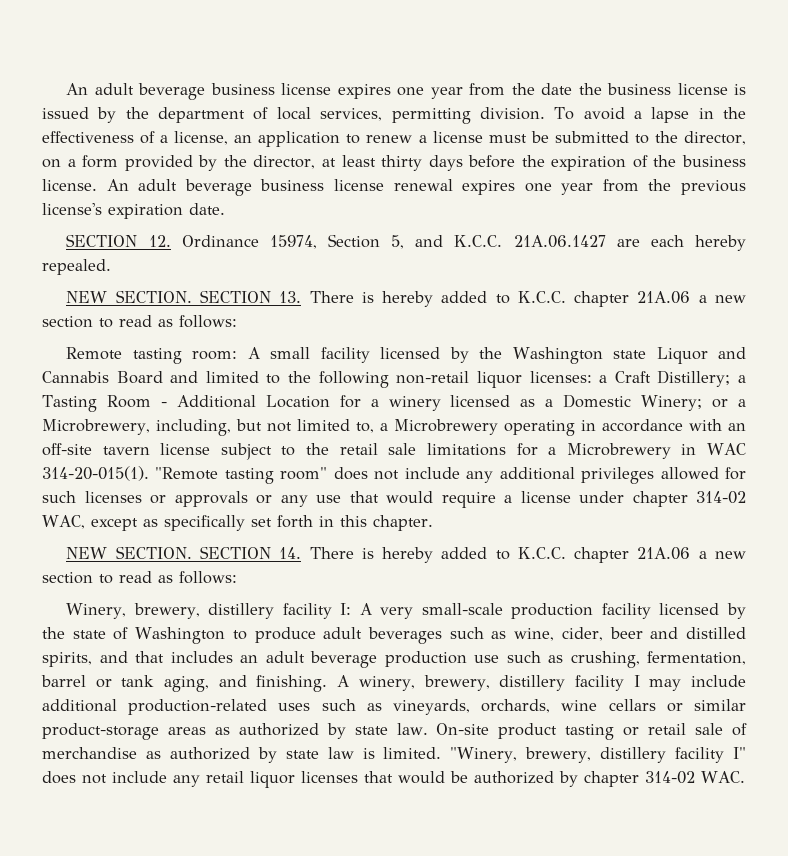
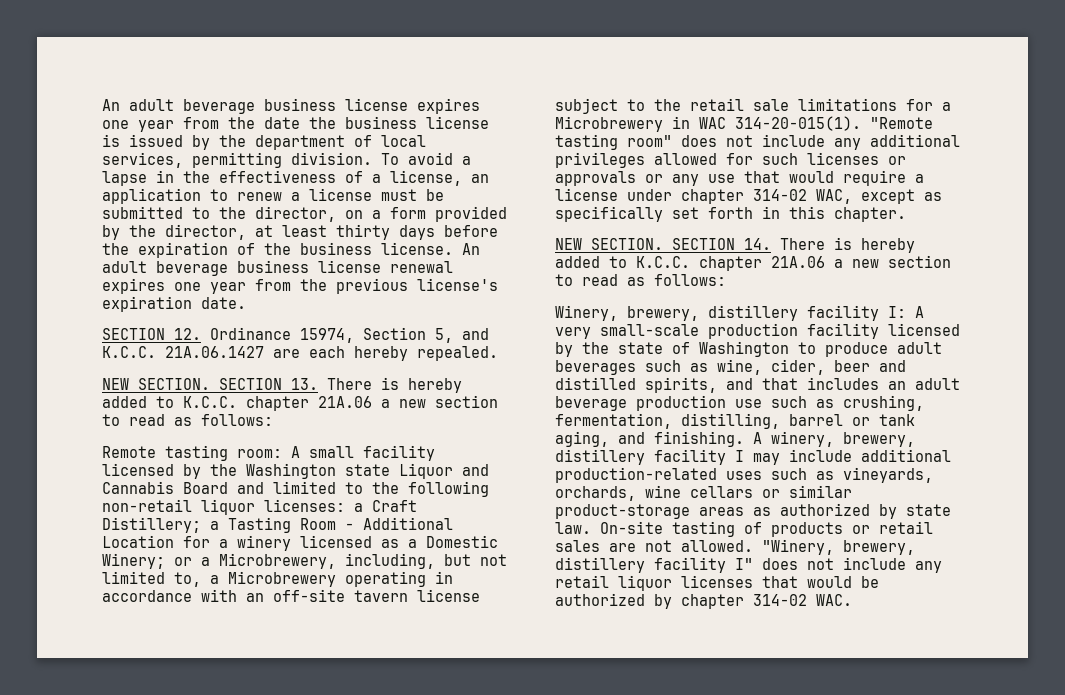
(746, 658) none -> [681,413,780,429] distilling,
[498,723,747,740] [42,747,442,763] product tasting or retail sale of merchandise as authorized by state law is limited. -> [672,521,933,537] [555,540,753,552] tasting of products or retail sales are not allowed.

